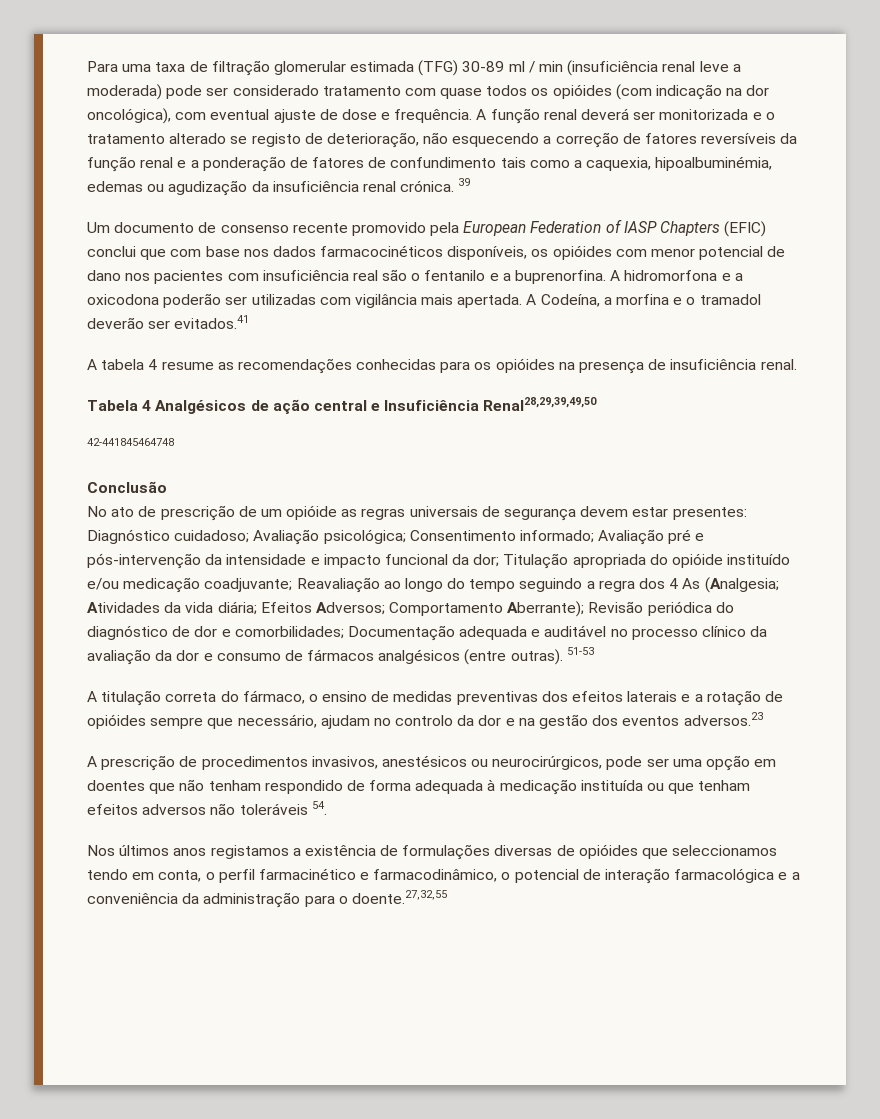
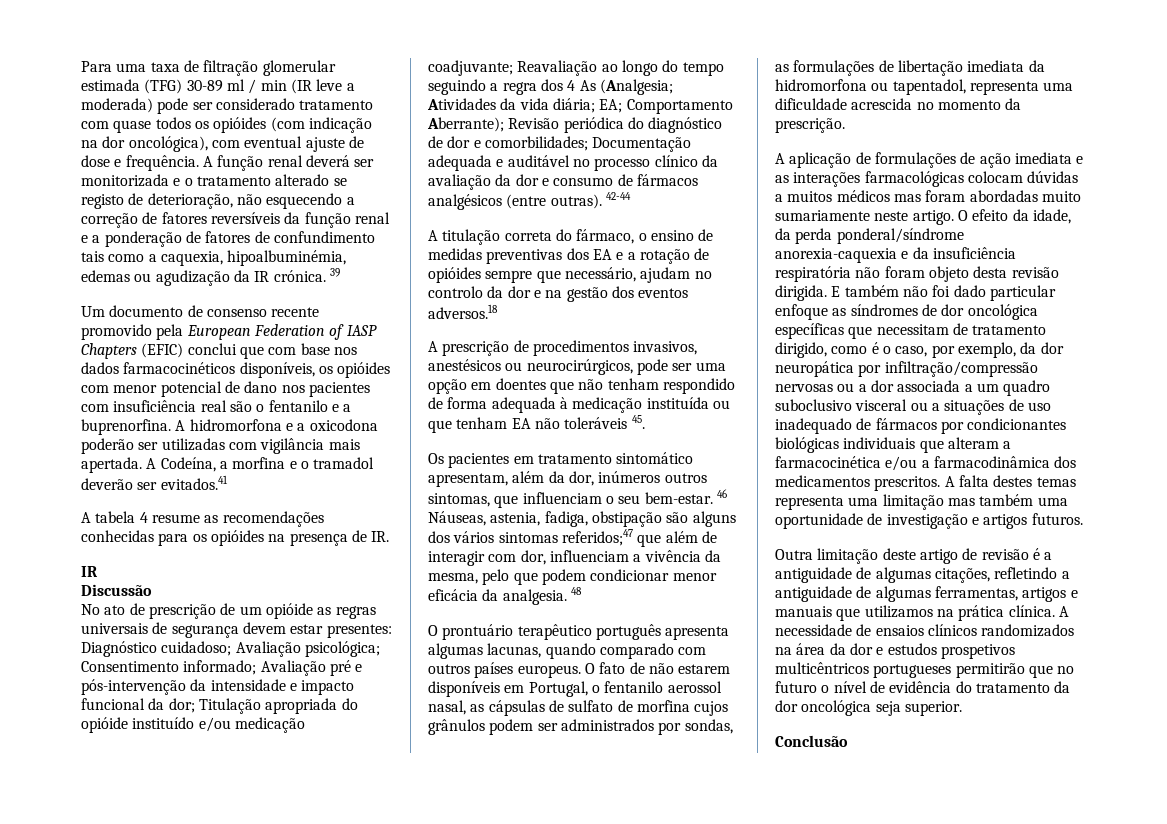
[567,60,696,76] (insuficiência renal -> [290,79,312,94] (IR
[272,181,396,192] insuficiência renal -> [254,271,270,282] IR
[670,359,797,370] [87,397,598,414] [87,438,174,446] [87,481,167,493] insuficiência renal. // Tabela 4 Analgésicos de ação central e Insuficiência Renal28,29,39,49,50 // 42-441845464748 // Conclusão -> [371,531,390,542] [81,566,98,577] [81,584,152,596] IR. // IR // Discussão
[260,602,385,615] Efeitos Adversos; -> [599,99,623,113] EA;
[566,647,594,655] 51-53 -> [605,192,631,200] 42-44
[572,691,678,702] efeitos laterais -> [592,249,612,260] EA
[683,712,763,726] adversos.23 -> [428,304,498,319] adversos.18
[87,801,327,815] [87,844,778,860] [87,868,800,884] [87,890,447,908] efeitos adversos não toleráveis 54. // Nos últimos anos registamos a existência de formulações diversas de opióides que seleccionamos tendo em conta, o perfil farmacinético e farmacodinâmico, o potencial de interação farmacológica e a conveniência da administração para o doente.27,32,55 -> [511,415,645,429] [428,452,694,468] [428,471,707,487] [428,489,727,508] [428,511,736,527] [428,529,717,547] [428,550,721,566] [428,569,717,585] [428,587,582,605] [428,624,730,640] [428,643,707,659] [428,662,731,678] [428,681,722,697] [428,700,729,716] [428,719,733,735] [775,60,1045,76] [775,79,1074,95] [775,98,1022,110] [775,118,845,133] [775,152,1084,168] [775,171,1079,187] [775,190,1081,202] [775,209,1071,225] [775,228,964,244] [775,247,1016,263] [775,266,1059,282] [775,285,1056,301] [775,304,1038,320] [775,323,1047,339] [775,342,1064,358] [775,361,1038,377] [775,380,1051,396] [775,399,1051,415] [775,418,1067,434] [775,437,1012,453] [775,456,1077,471] [775,475,1076,491] [775,494,1068,510] [775,513,1083,529] [775,548,1053,564] [775,567,1070,583] [775,586,1078,602] [775,605,1069,621] [775,624,1075,637] [775,643,1015,659] [775,662,1075,678] [775,681,1071,693] [775,700,962,716] [775,735,848,747] EA não toleráveis 45. // Os pacientes em tratamento sintomático apresentam, além da dor, inúmeros outros sintomas, que influenciam o seu bem-estar. 46 Náuseas, astenia, fadiga, obstipação são alguns dos vários sintomas referidos;47 que além de interagir com dor, influenciam a vivência da mesma, pelo que podem condicionar menor eficácia da analgesia. 48 // O prontuário terapêutico português apresenta algumas lacunas, quando comparado com outros países europeus. O fato de não estarem disponíveis em Portugal, o fentanilo aerossol nasal, as cápsulas de sulfato de morfina cujos grânulos podem ser administrados por sondas, as formulações de libertação imediata da hidromorfona ou tapentadol, representa uma dificuldade acrescida no momento da prescrição. // A aplicação de formulações de ação imediata e as interações farmacológicas colocam dúvidas a muitos médicos mas foram abordadas muito sumariamente neste artigo. O efeito da idade, da perda ponderal/síndrome anorexia-caquexia e da insuficiência respiratória não foram objeto desta revisão dirigida. E também não foi dado particular enfoque as síndromes de dor oncológica específicas que necessitam de tratamento dirigido, como é o caso, por exemplo, da dor neuropática por infiltração/compressão nervosas ou a dor associada a um quadro suboclusivo visceral ou a situações de uso inadequado de fármacos por condicionantes biológicas individuais que alteram a farmacocinética e/ou a farmacodinâmica dos medicamentos prescritos. A falta destes temas representa uma limitação mas também uma oportunidade de investigação e artigos futuros. // Outra limitação deste artigo de revisão é a antiguidade de algumas citações, refletindo a antiguidade de algumas ferramentas, artigos e manuais que utilizamos na prática clínica. A necessidade de ensaios clínicos randomizados na área da dor e estudos prospetivos multicêntricos portugueses permitirão que no futuro o nível de evidência do tratamento da dor oncológica seja superior. // Conclusão

